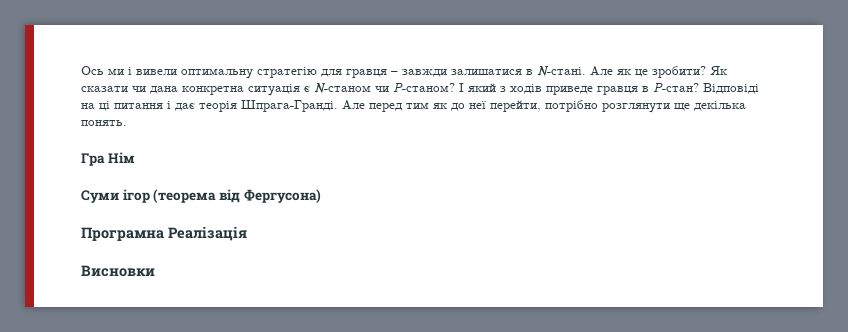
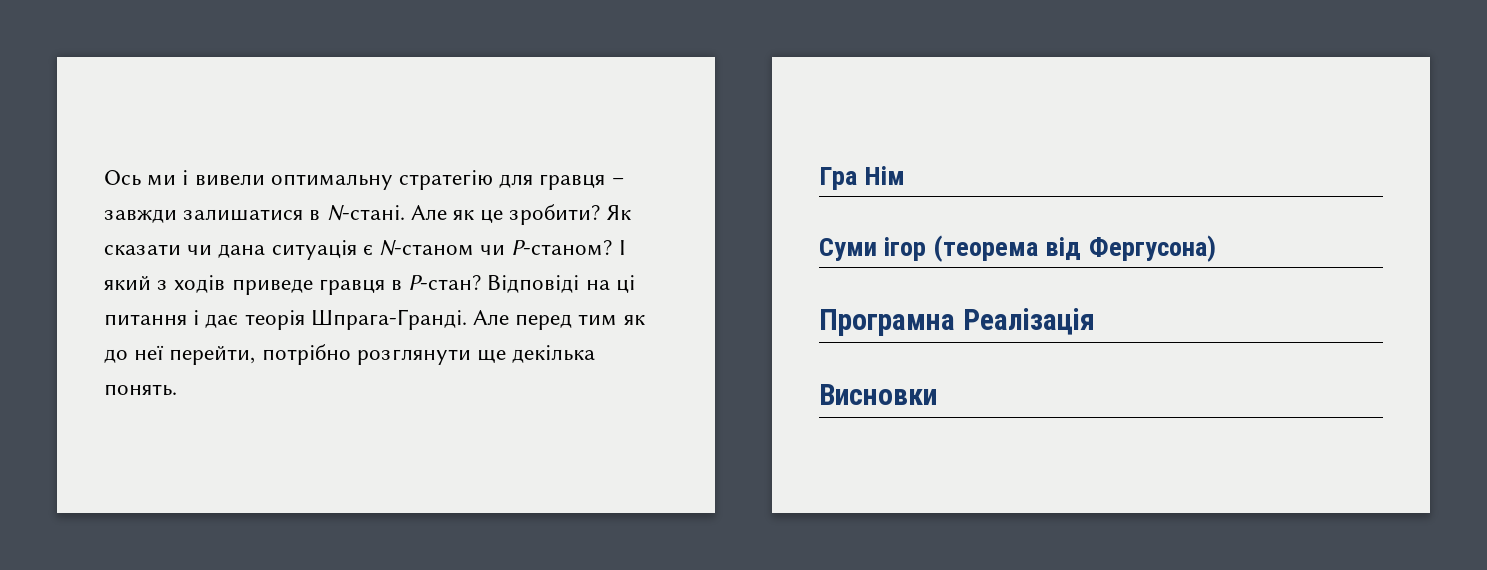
[182,86,244,95] конкретна -> (266, 251) none

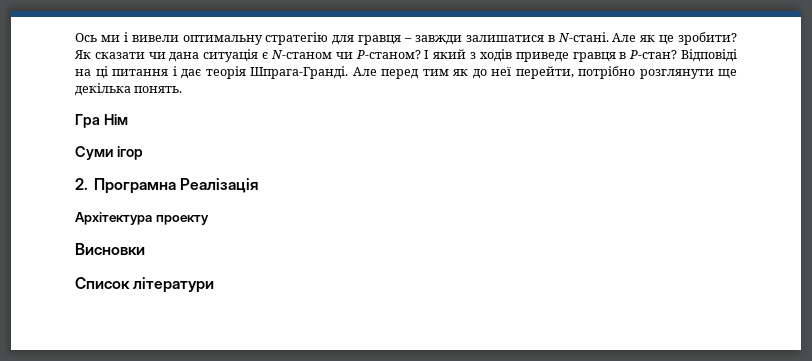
[933,235,1216,262] (теорема від Фергусона) // -> [75,178,88,190] // 2.
(1095, 321) none -> [75,212,209,225] // Архітектура проекту
(937, 394) none -> [75,277,215,293] // Список літератури

